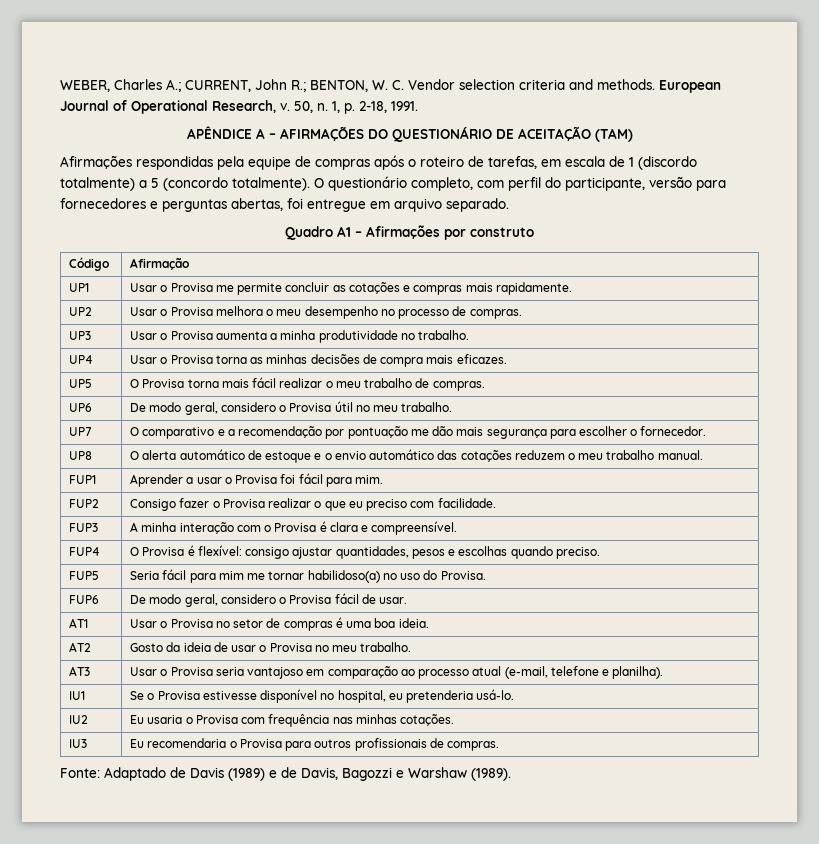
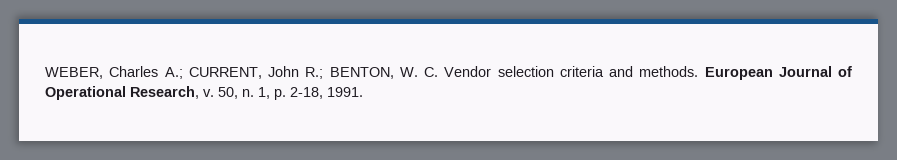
[186,126,633,142] [60,155,697,170] [60,176,726,191] [60,198,509,212] [285,225,534,240] [69,257,110,271] [130,257,190,270] [69,283,90,292] [130,282,572,295] [69,307,93,316] [130,306,522,319] [69,331,92,340] [130,330,470,343] [69,355,94,364] [130,354,507,367] [69,379,93,388] [130,377,485,391] [69,403,93,412] [130,401,453,415] [69,427,93,436] [130,426,707,439] [69,451,93,460] [130,449,703,463] [69,475,97,484] [130,473,384,487] [69,499,100,508] [130,498,496,511] [69,523,99,532] [130,521,458,535] [69,547,101,556] [130,545,600,559] [69,571,100,580] [130,569,486,583] [69,595,100,604] [130,593,408,607] [69,618,89,628] [130,617,429,631] [69,642,92,652] [130,642,412,652] [69,666,91,676] [130,666,664,679] [69,691,86,700] [130,689,515,703] [69,715,89,724] [130,714,455,727] [69,739,88,748] [130,738,500,751] [60,767,511,781] // APÊNDICE A – AFIRMAÇÕES DO QUESTIONÁRIO DE ACEITAÇÃO (TAM) // Afirmações respondidas pela equipe de compras após o roteiro de tarefas, em escala de 1 (discordo totalmente) a 5 (concordo totalmente). O questionário completo, com perfil do participante, versão para fornecedores e perguntas abertas, foi entregue em arquivo separado. // Quadro A1 – Afirmações por construto // Código | Afirmação // UP1 | Usar o Provisa me permite concluir as cotações e compras mais rapidamente. // UP2 | Usar o Provisa melhora o meu desempenho no processo de compras. // UP3 | Usar o Provisa aumenta a minha produtividade no trabalho. // UP4 | Usar o Provisa torna as minhas decisões de compra mais eficazes. // UP5 | O Provisa torna mais fácil realizar o meu trabalho de compras. // UP6 | De modo geral, considero o Provisa útil no meu trabalho. // UP7 | O comparativo e a recomendação por pontuação me dão mais segurança para escolher o fornecedor. // UP8 | O alerta automático de estoque e o envio automático das cotações reduzem o meu trabalho manual. // FUP1 | Aprender a usar o Provisa foi fácil para mim. // FUP2 | Consigo fazer o Provisa realizar o que eu preciso com facilidade. // FUP3 | A minha interação com o Provisa é clara e compreensível. // FUP4 | O Provisa é flexível: consigo ajustar quantidades, pesos e escolhas quando preciso. // FUP5 | Seria fácil para mim me tornar habilidoso(a) no uso do Provisa. // FUP6 | De modo geral, considero o Provisa fácil de usar. // AT1 | Usar o Provisa no setor de compras é uma boa ideia. // AT2 | Gosto da ideia de usar o Provisa no meu trabalho. // AT3 | Usar o Provisa seria vantajoso em comparação ao processo atual (e-mail, telefone e planilha). // IU1 | Se o Provisa estivesse disponível no hospital, eu pretenderia usá-lo. // IU2 | Eu usaria o Provisa com frequência nas minhas cotações. // IU3 | Eu recomendaria o Provisa para outros profissionais de compras. // Fonte: Adaptado de Davis (1989) e de Davis, Bagozzi e Warshaw (1989). -> (363, 92) none

